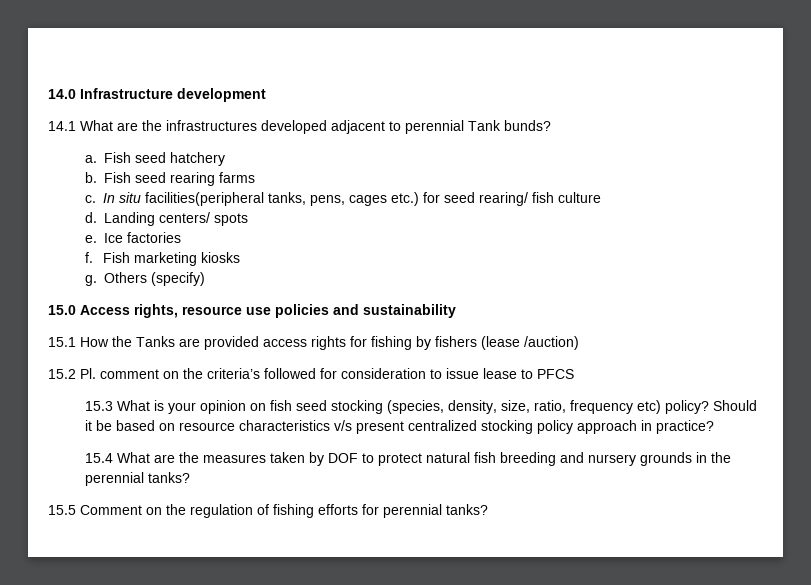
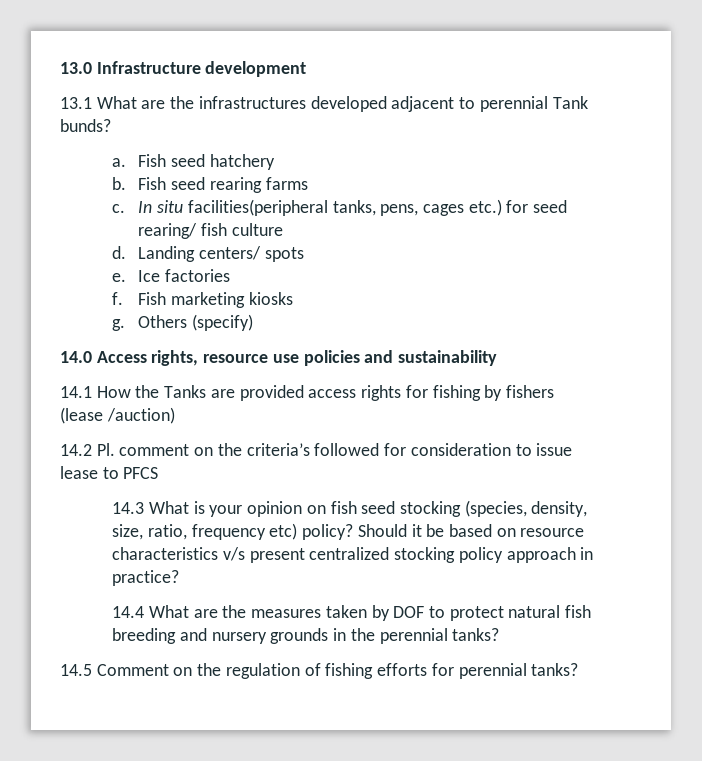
[48,89,76,99] 14.0 -> [60,62,92,74] 13.0
[48,121,76,131] 14.1 -> [60,97,92,109] 13.1
[48,305,76,315] 15.0 -> [60,351,92,363] 14.0
[48,337,76,347] 15.1 -> [60,386,92,398] 14.1
[48,369,76,379] 15.2 -> [60,444,92,456] 14.2
[84,401,113,411] 15.3 -> [112,502,145,514] 14.3
[84,453,113,463] 15.4 -> [112,606,145,618] 14.4
[48,505,76,515] 15.5 -> [60,664,92,676] 14.5

